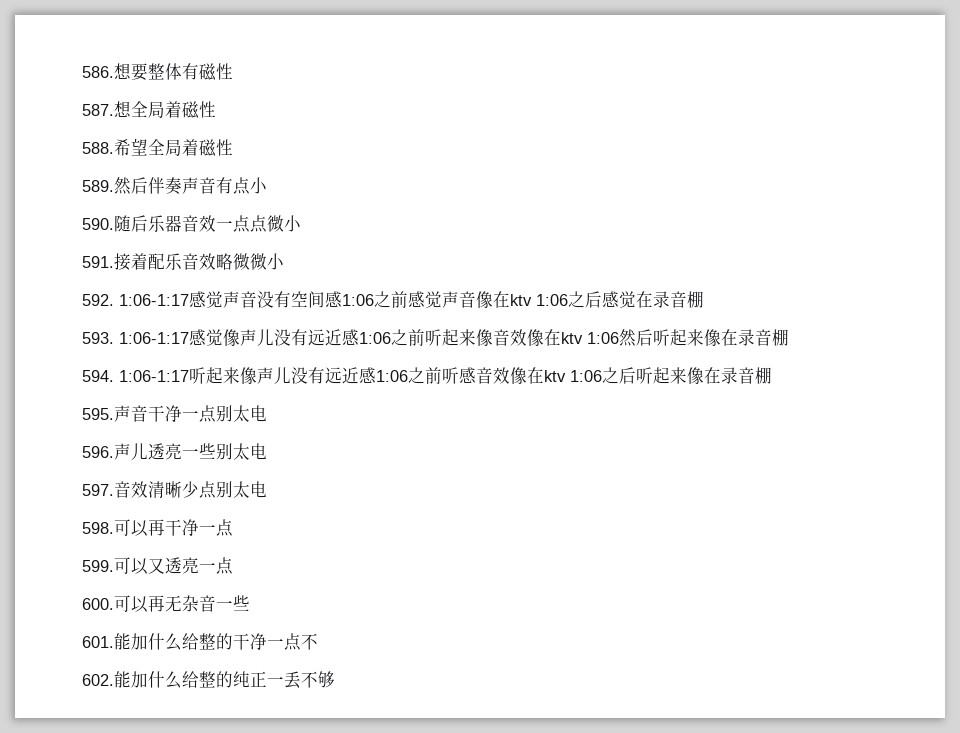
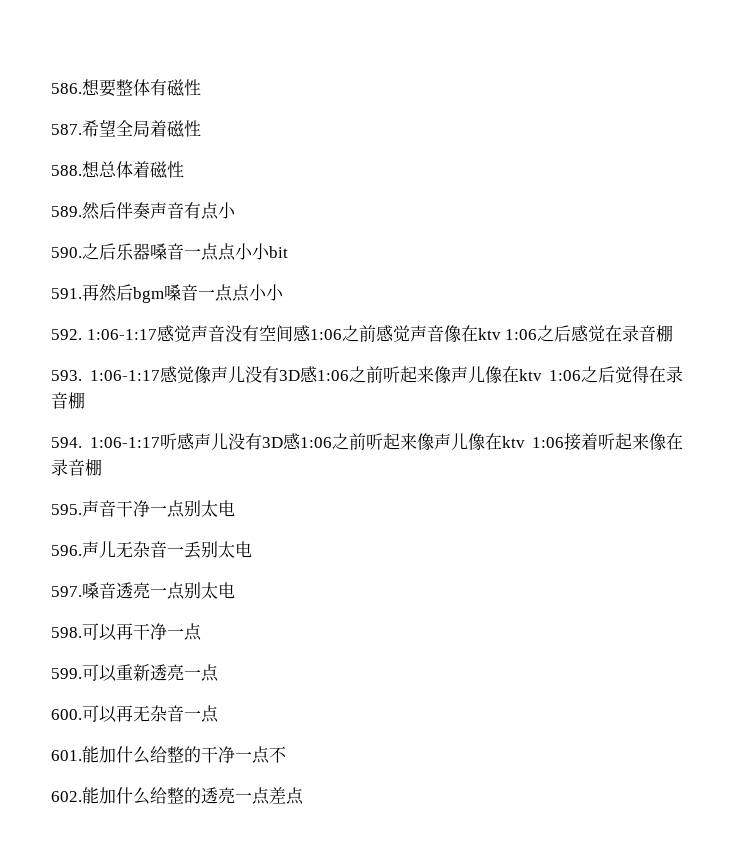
[114,101,131,118] 想 -> [82,119,116,137] 希望
[114,138,182,156] 希望全局 -> [82,161,133,178] 想总体
[114,215,301,233] 随后乐器音效一点点微小 -> [82,243,288,261] 之后乐器嗓音一点点小小bit
[114,253,267,271] 接着配乐音效略微微 -> [82,284,267,303] 再然后bgm嗓音一点点小
[308,329,721,347] 远近感1:06之前听起来像音效像在ktv 1:06然后听起来像 -> [278,366,649,384] 3D感1:06之前听起来像声儿像在ktv 1:06之后觉得
[206,367,636,385] 起来像声儿没有远近感1:06之前听感音效像在ktv 1:06之后 -> [176,433,598,451] 感声儿没有3D感1:06之前听起来像声儿像在ktv 1:06接着
[148,443,216,460] 透亮一些 -> [116,541,201,559] 无杂音一丢
[114,481,199,498] 音效清晰少 -> [82,582,167,599] 嗓音透亮一
[148,558,165,574] 又 -> [116,664,150,681] 重新
[233,595,250,611] 些 -> [201,705,219,723] 点
[233,671,335,689] 纯正一丢不够 -> [201,787,304,805] 透亮一点差点

